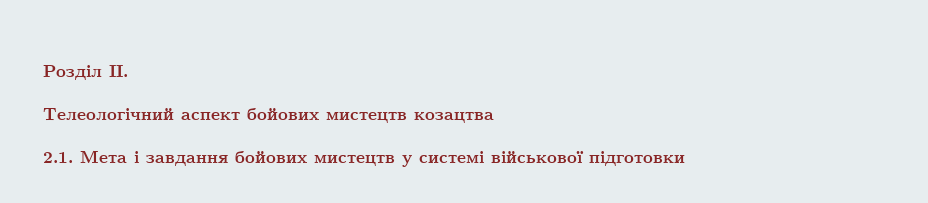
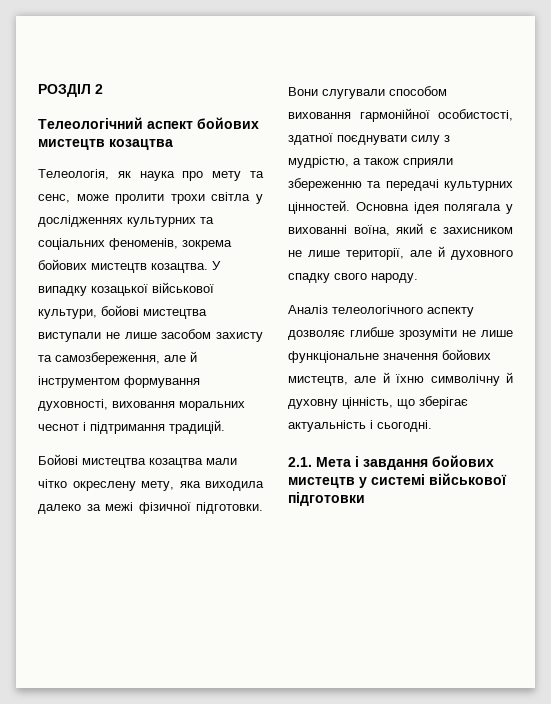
[43,65,128,80] Розділ II. -> [38,84,103,97] РОЗДІЛ 2
(494, 117) none -> [38,169,264,181] [38,192,263,204] [38,215,214,227] [38,238,232,250] [38,259,221,273] [38,282,214,296] [38,305,207,319] [38,329,263,342] [38,351,197,365] [38,376,200,388] [38,399,245,411] [38,420,225,434] [38,454,237,468] [38,479,264,491] [38,502,263,514] [288,86,447,99] [288,108,513,122] [288,133,450,145] [288,156,453,168] [288,178,513,191] [288,200,513,214] [288,223,513,236] [288,246,513,260] [288,273,418,283] [288,305,474,317] [288,327,513,340] [288,349,491,363] [288,372,513,386] [288,396,468,409] [288,420,432,432] // Телеологія, як наука про мету та сенс, може пролити трохи світла у дослідженнях культурних та соціальних феноменів, зокрема бойових мистецтв козацтва. У випадку козацької військової культури, бойові мистецтва виступали не лише засобом захисту та самозбереження, але й інструментом формування духовності, виховання моральних чеснот і підтримання традицій. // Бойові мистецтва козацтва мали чітко окреслену мету, яка виходила далеко за межі фізичної підготовки. Вони слугували способом виховання гармонійної особистості, здатної поєднувати силу з мудрістю, а також сприяли збереженню та передачі культурних цінностей. Основна ідея полягала у вихованні воїна, який є захисником не лише території, але й духовного спадку свого народу. // Аналіз телеологічного аспекту дозволяє глибше зрозуміти не лише функціональне значення бойових мистецтв, але й їхню символічну й духовну цінність, що зберігає актуальність і сьогодні.

